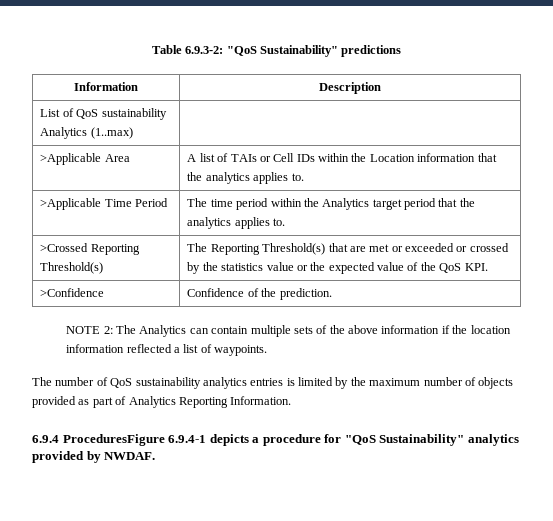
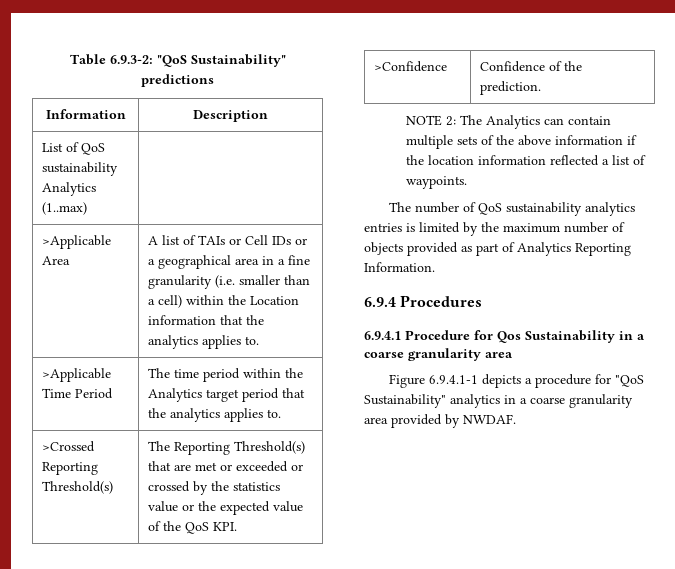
(315, 158) none -> [295,238,308,245] [148,255,311,269] [148,275,311,289] [148,295,183,308] or a geographical area in a fine granularity (i.e. smaller than a cell)
[62,434,207,446] ProceduresFigure 6.9.4-1 -> [400,295,483,307] [364,330,645,343] [364,348,513,361] [389,374,479,388] Procedures // 6.9.4.1 Procedure for Qos Sustainability in a coarse granularity area // Figure 6.9.4.1-1
(519, 440) none -> [504,394,633,408] [364,417,388,424] in a coarse granularity area

